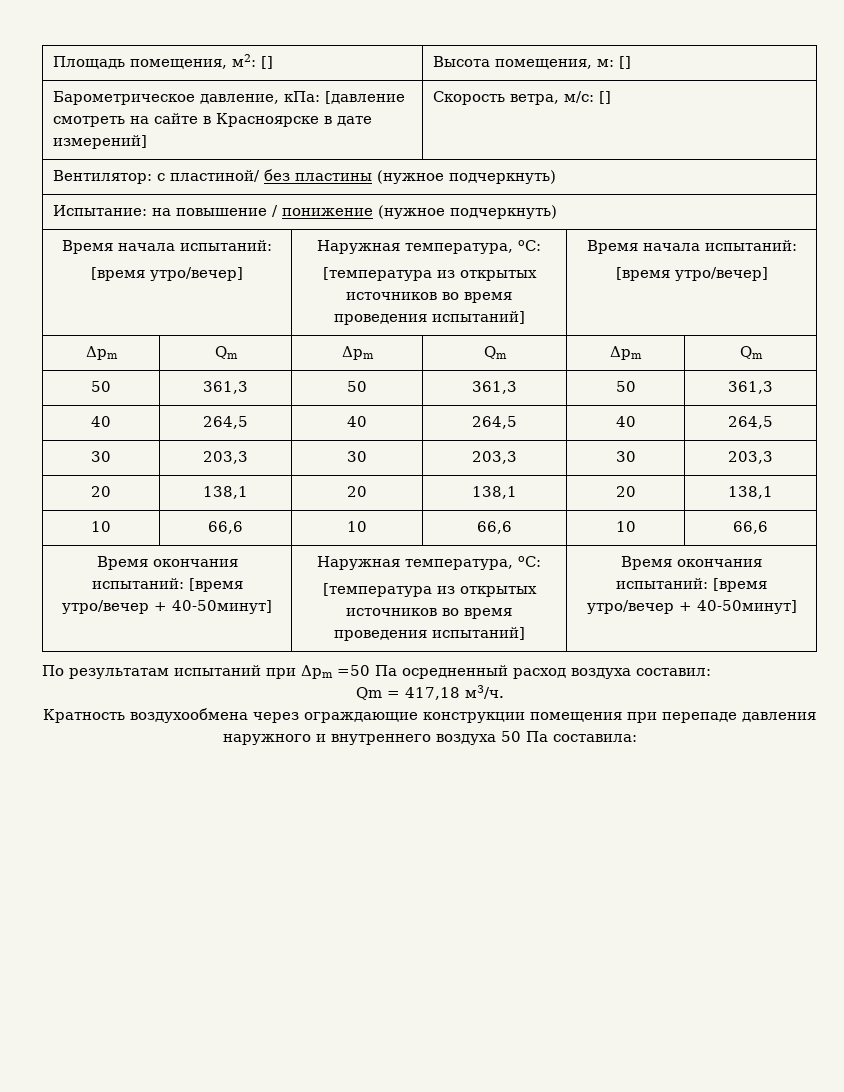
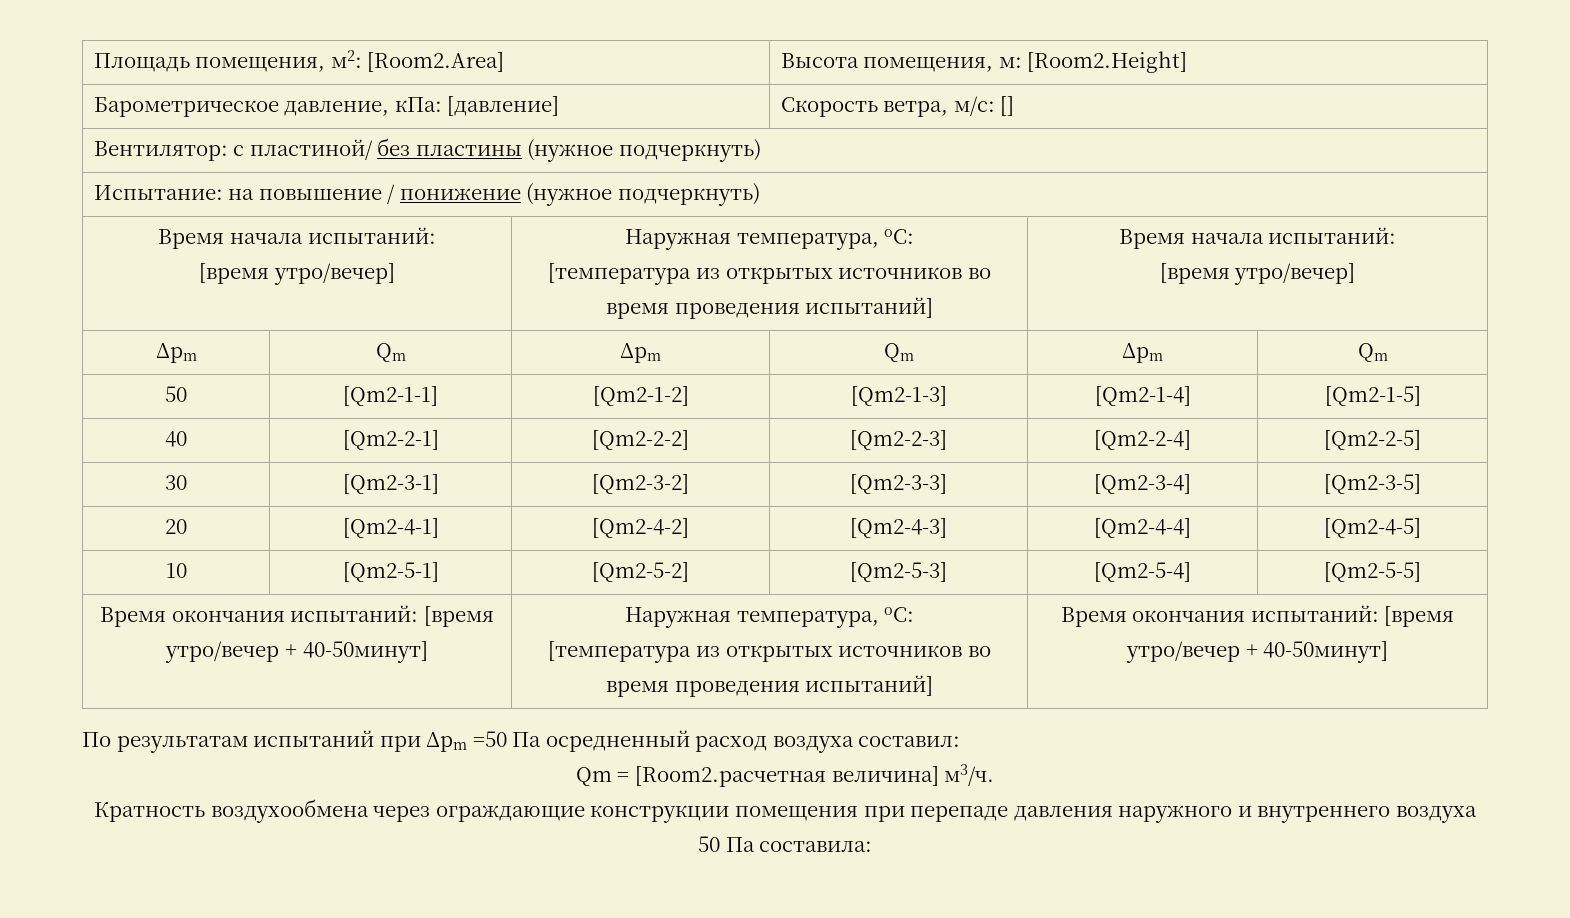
[260,56,273,69] [] -> [367,52,505,72] [Room2.Area]
[618,56,631,69] [] -> [1027,51,1188,73] [Room2.Height]
[324,91,405,104] [52,113,372,127] [52,135,147,149] [давление смотреть на сайте в Красноярске в дате измерений] -> [447,96,560,116] [давление]
[203,381,249,394] [347,381,367,392] [472,381,517,394] [615,381,636,392] [728,381,773,394] [91,416,111,427] [203,416,249,429] [347,416,367,427] [472,416,517,429] [615,416,636,427] [728,416,773,429] [91,451,111,462] [203,451,249,464] [347,451,367,462] [472,451,517,464] [615,451,636,462] [728,451,773,464] [91,486,111,497] [203,486,249,499] [347,486,367,497] [472,486,517,499] [615,486,636,497] [728,486,773,499] [91,521,111,532] [208,521,244,534] [347,521,367,532] [477,521,512,534] [615,521,636,532] [733,521,768,534] 361,3 | 50 | 361,3 | 50 | 361,3 // 40 | 264,5 | 40 | 264,5 | 40 | 264,5 // 30 | 203,3 | 30 | 203,3 | 30 | 203,3 // 20 | 138,1 | 20 | 138,1 | 20 | 138,1 // 10 | 66,6 | 10 | 66,6 | 10 | 66,6 -> [343,386,438,406] [592,386,689,406] [850,386,947,406] [1094,386,1191,406] [1324,386,1421,406] [165,431,187,447] [342,430,439,450] [592,430,689,450] [850,430,947,450] [1094,430,1191,450] [1324,430,1421,450] [165,475,187,490] [342,474,439,494] [592,474,689,494] [850,474,947,494] [1094,474,1191,494] [1324,474,1421,494] [165,519,187,534] [342,518,439,538] [592,518,689,538] [850,518,947,538] [1094,518,1191,538] [1324,518,1421,538] [165,563,187,578] [342,562,439,582] [592,562,689,582] [850,562,947,582] [1094,562,1191,582] [1324,562,1421,582] [Qm2-1-1] | [Qm2-1-2] | [Qm2-1-3] | [Qm2-1-4] | [Qm2-1-5] // 40 | [Qm2-2-1] | [Qm2-2-2] | [Qm2-2-3] | [Qm2-2-4] | [Qm2-2-5] // 30 | [Qm2-3-1] | [Qm2-3-2] | [Qm2-3-3] | [Qm2-3-4] | [Qm2-3-5] // 20 | [Qm2-4-1] | [Qm2-4-2] | [Qm2-4-3] | [Qm2-4-4] | [Qm2-4-5] // 10 | [Qm2-5-1] | [Qm2-5-2] | [Qm2-5-3] | [Qm2-5-4] | [Qm2-5-5]
[404,687,460,700] 417,18 -> [635,766,939,787] [Room2.расчетная величина]

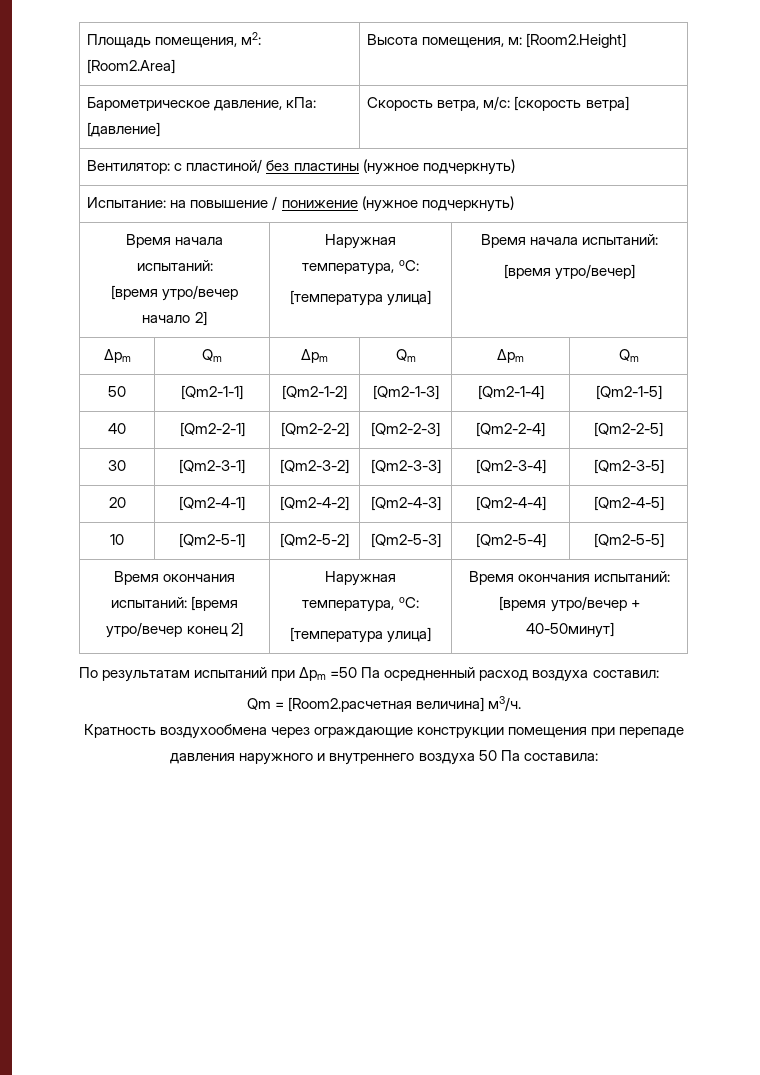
[1000,96,1015,116] [] -> [514,96,629,111] [скорость ветра]
[273,263,395,285] [624,229,915,250] [548,263,991,285] [605,297,934,319] утро/вечер] | Наружная температура, оС: // [температура из открытых источников во время проведения испытаний] -> [162,285,239,301] [142,311,207,326] [325,234,396,249] [302,260,419,275] [289,290,432,306] утро/вечер начало 2] | Наружная температура, оС: // [температура улица]
[285,641,428,663] [624,607,915,628] [548,641,991,663] [605,675,934,697] + 40-50минут] | Наружная температура, оС: // [температура из открытых источников во время проведения испытаний] -> [186,622,243,637] [325,571,396,586] [302,597,419,612] [289,627,432,643] конец 2] | Наружная температура, оС: // [температура улица]

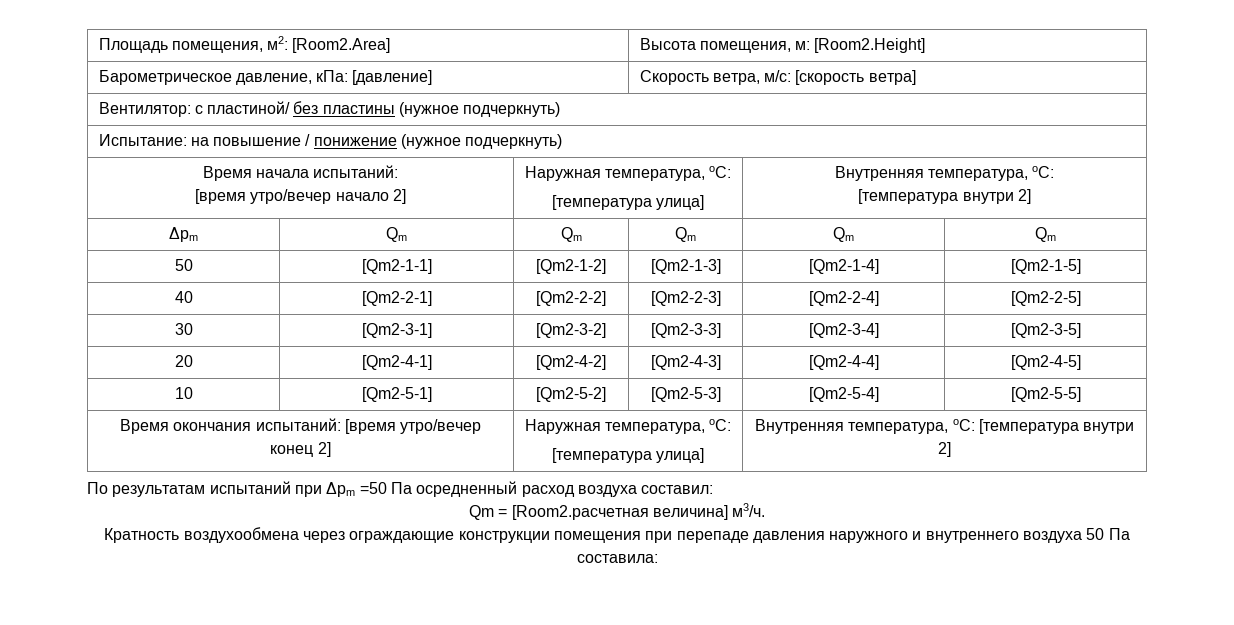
[480,234,659,248] [503,264,636,280] [103,349,131,363] [202,349,222,362] [301,349,328,363] [395,349,416,362] [497,349,524,363] Время начала испытаний: // [время утро/вечер] // Δрm | Qm | Δрm | Qm | Δрm -> [834,166,1055,181] [858,189,1031,204] [169,227,198,242] [386,227,407,242] [560,227,582,242] [675,227,696,242] [833,227,854,242] Внутренняя температура, оС: // [температура внутри 2] // Δрm | Qm | Qm | Qm | Qm
[468,571,671,585] [499,596,640,612] [525,622,614,638] Время окончания испытаний: [время утро/вечер + 40-50минут] -> [754,419,1135,434] [938,442,951,457] Внутренняя температура, оС: [температура внутри 2]

